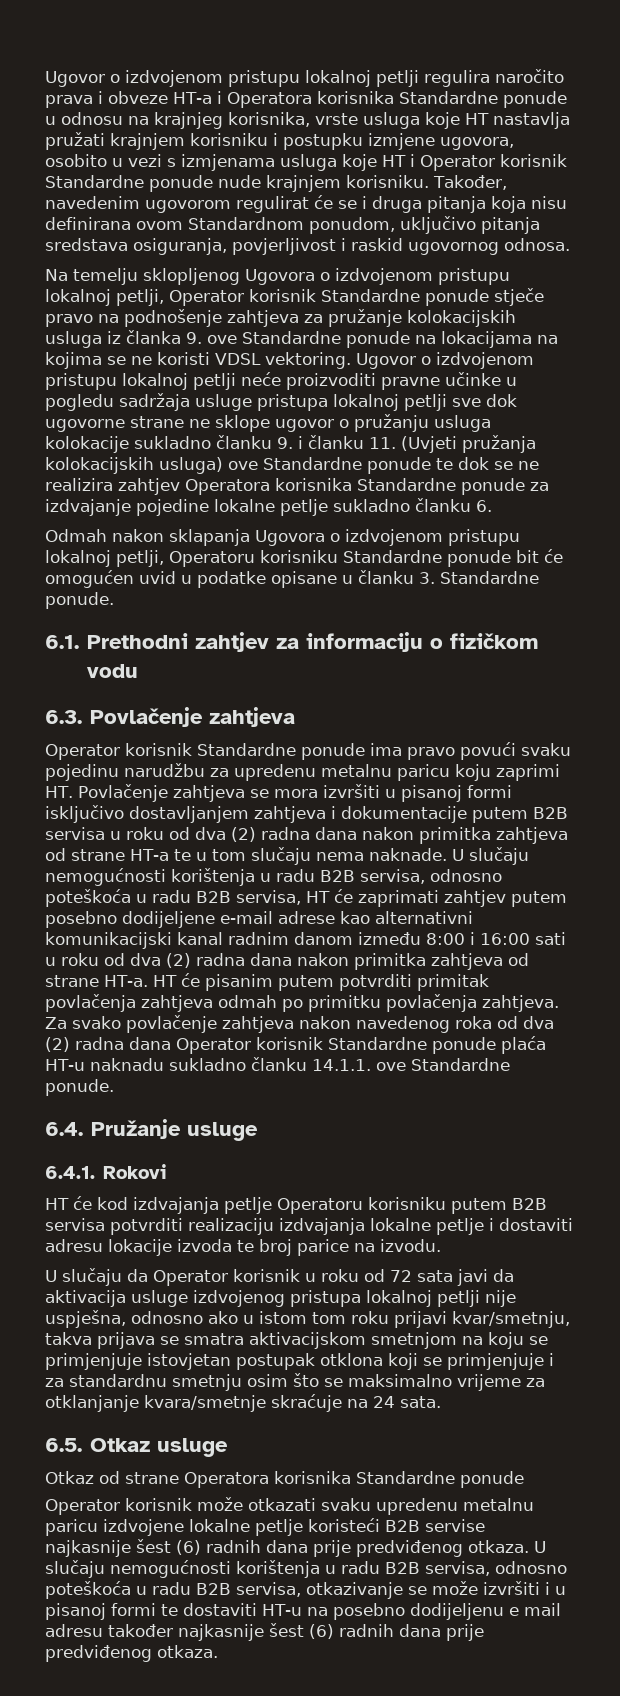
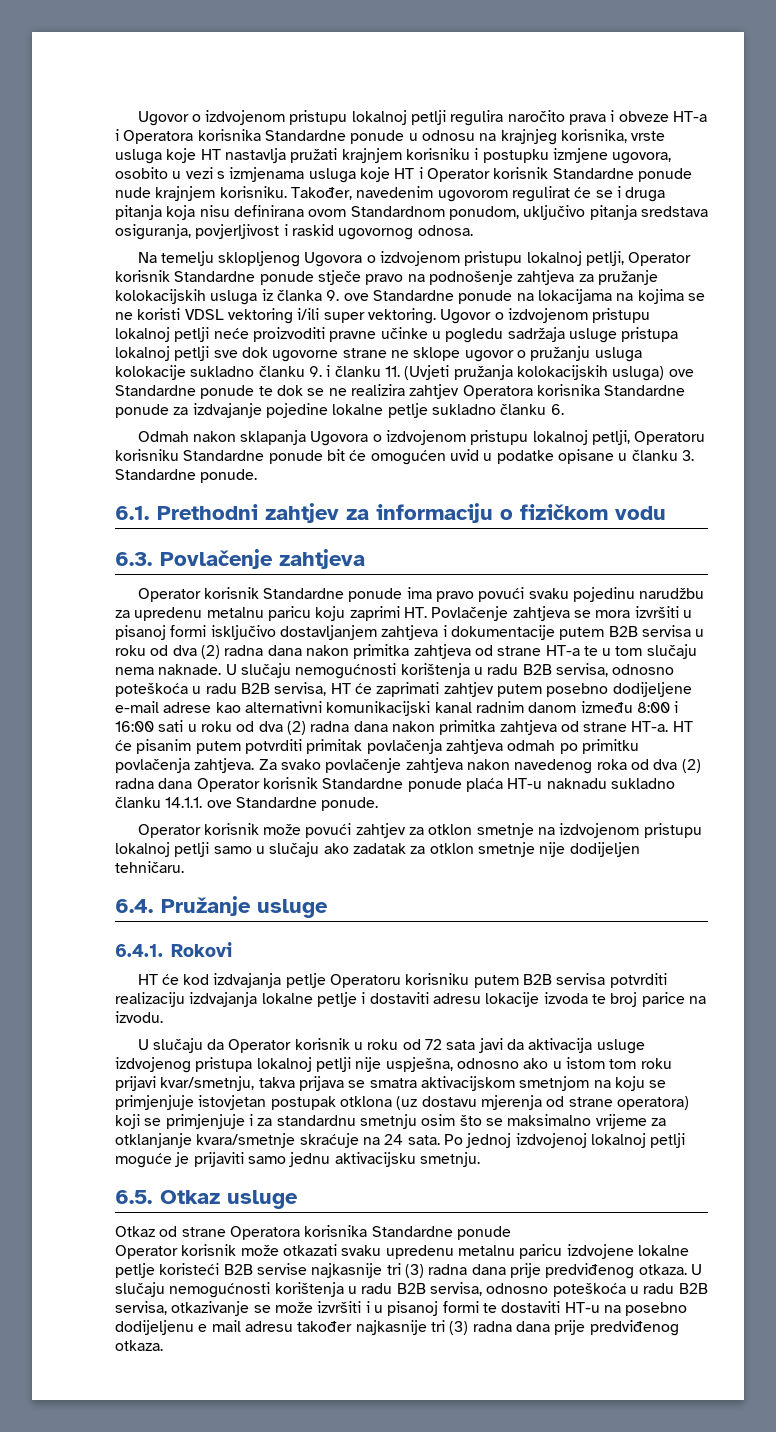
(261, 359) none -> [227,308,365,324] vektoring i/ili super
(114, 1087) none -> [137,823,702,838] [115,842,640,857] [115,861,184,873] // Operator korisnik može povući zahtjev za otklon smetnje na izdvojenom pristupu lokalnoj petlji samo u slučaju ako zadatak za otklon smetnje nije dodijeljen tehničaru.
(383, 1359) none -> [396,1095,689,1110] (uz dostavu mjerenja od strane operatora)
(441, 1402) none -> [443,1133,686,1148] [115,1152,480,1168] Po jednoj izdvojenoj lokalnoj petlji moguće je prijaviti samo jednu aktivacijsku smetnju.
[136,1539,261,1555] šest (6) radnih -> [386,1263,468,1278] tri (3) radna
[269,1623,394,1639] šest (6) radnih -> [430,1320,512,1335] tri (3) radna

